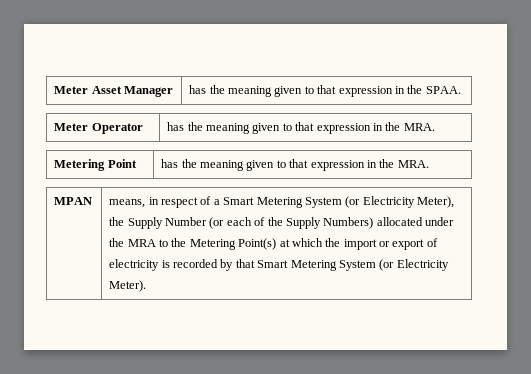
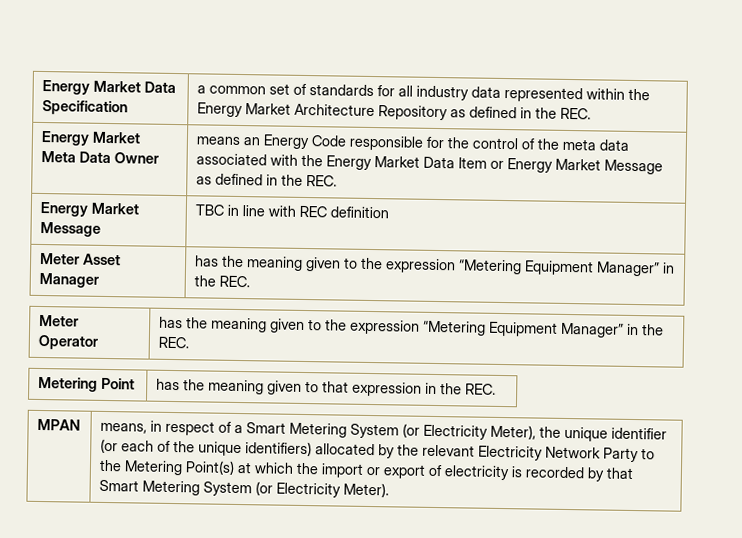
(54, 90) none -> [42,79,177,95] [42,99,129,116] [197,83,651,103] [197,102,592,121] [41,130,142,146] [41,150,160,164] [196,134,630,151] [196,153,664,175] [196,173,338,187] [40,201,140,217] [40,221,102,237] [195,204,390,219] Energy Market Data Specification | a common set of standards for all industry data represented within the Energy Market Architecture Repository as defined in the REC. // Energy Market Meta Data Owner | means an Energy Code responsible for the control of the meta data associated with the Energy Market Data Item or Energy Market Message as defined in the REC. // Energy Market Message | TBC in line with REC definition //
[317,85,461,97] that expression in the SPAA. -> [361,257,676,277] [194,275,251,288] the expression “Metering Equipment Manager” in the REC.
[295,122,435,134] that expression in the MRA. -> [325,319,665,338] [158,336,190,349] the expression “Metering Equipment Manager” in the REC.
[397,160,429,168] MRA. -> [465,383,497,395] REC.
[127,217,208,229] Supply Number -> [564,426,668,442] unique identifier
[285,217,455,229] [109,238,156,247] Supply Numbers) allocated under the MRA -> [198,441,640,463] unique identifiers) allocated by the relevant Electricity Network Party

